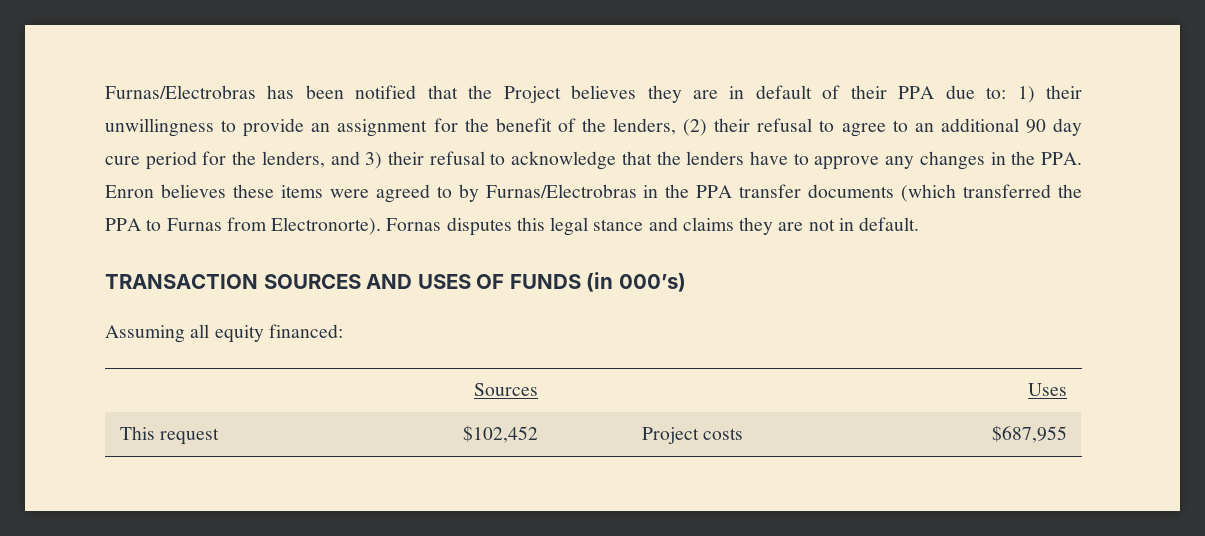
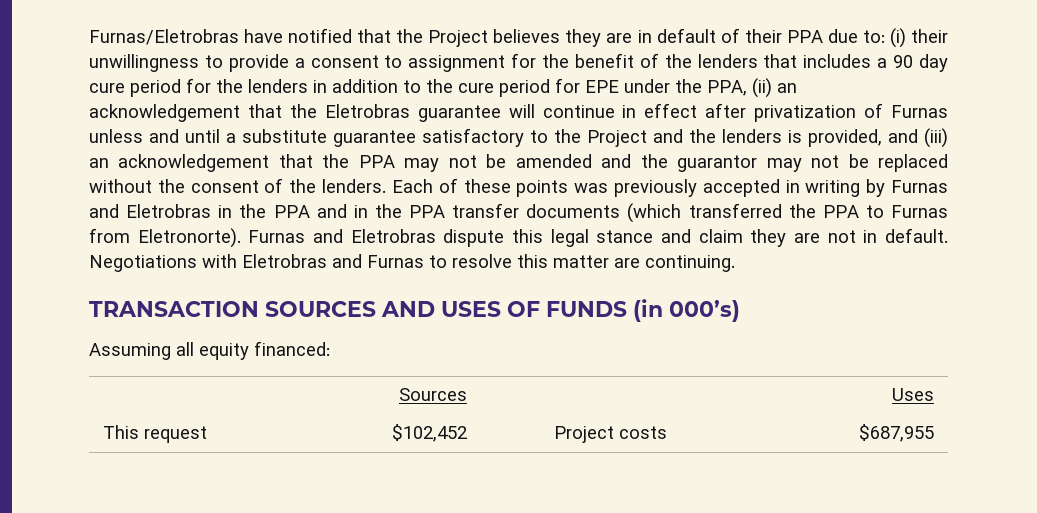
[105,85,344,99] Furnas/Electrobras has been -> [89,29,284,45] Furnas/Eletrobras have
[1017,86,1035,103] 1) -> [889,28,906,48] (i)
[311,123,331,132] an -> [294,55,403,68] a consent to
[613,118,1019,137] lenders, (2) their refusal to agree to an additional -> [697,54,888,68] lenders that includes a
[261,151,1082,170] [105,184,637,203] lenders, and 3) their refusal to acknowledge that the lenders have to approve any changes in the PPA. Enron believes these items were agreed to by Furnas/Electrobras -> [248,78,797,98] [89,103,948,122] [89,128,948,148] [89,154,948,172] [89,178,948,197] [89,204,347,218] lenders in addition to the cure period for EPE under the PPA, (ii) an acknowledgement that the Eletrobras guarantee will continue in effect after privatization of Furnas unless and until a substitute guarantee satisfactory to the Project and the lenders is provided, and (iii) an acknowledgement that the PPA may not be amended and the guarantor may not be replaced without the consent of the lenders. Each of these points was previously accepted in writing by Furnas and Eletrobras in the PPA and
[271,217,512,236] Electronorte). Fornas disputes -> [137,228,505,248] Eletronorte). Furnas and Eletrobras dispute
[682,217,734,231] claims -> [698,229,743,243] claim
(920, 224) none -> [89,254,735,272] Negotiations with Eletrobras and Furnas to resolve this matter are continuing.

